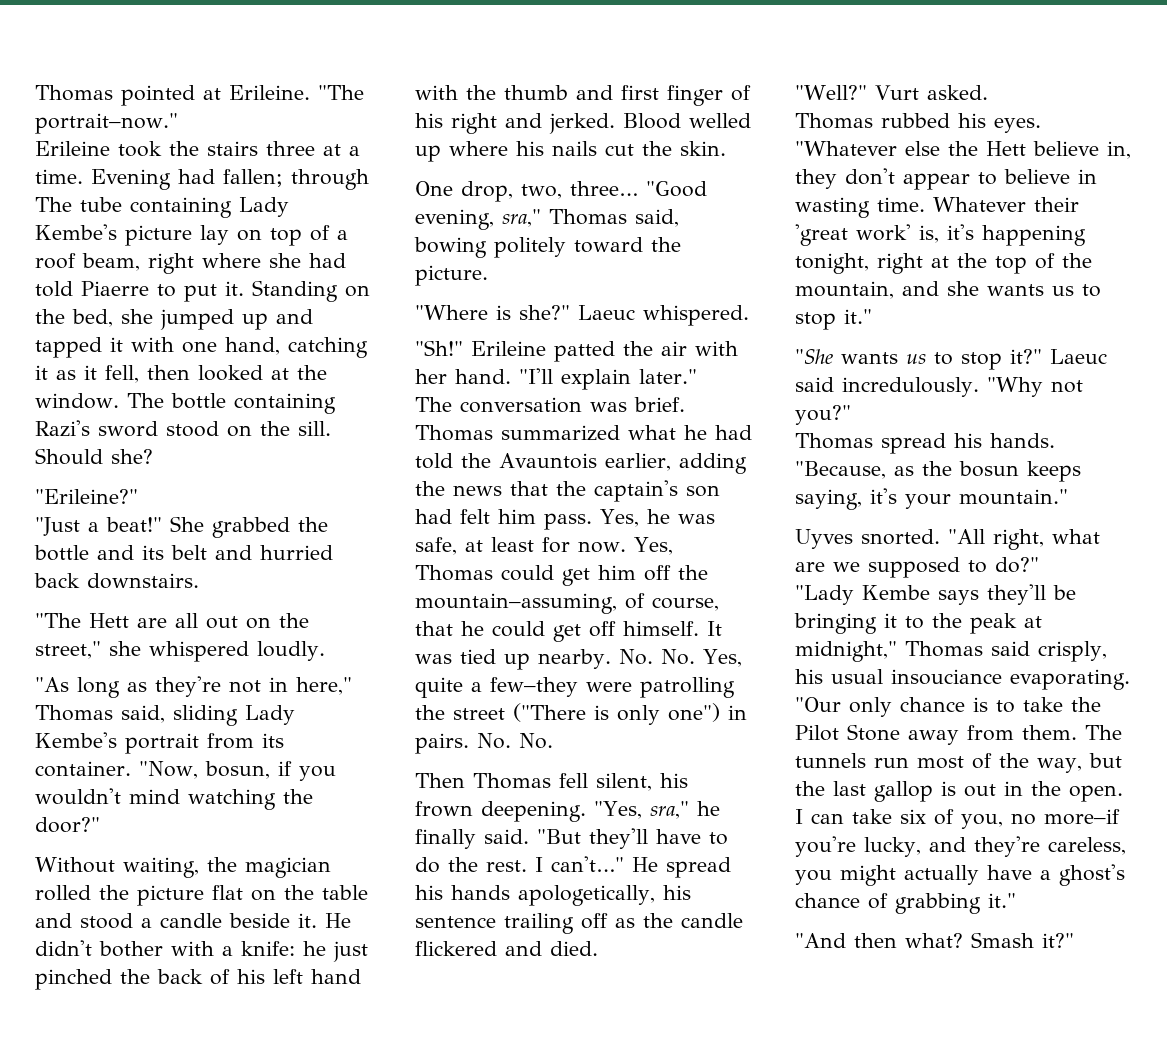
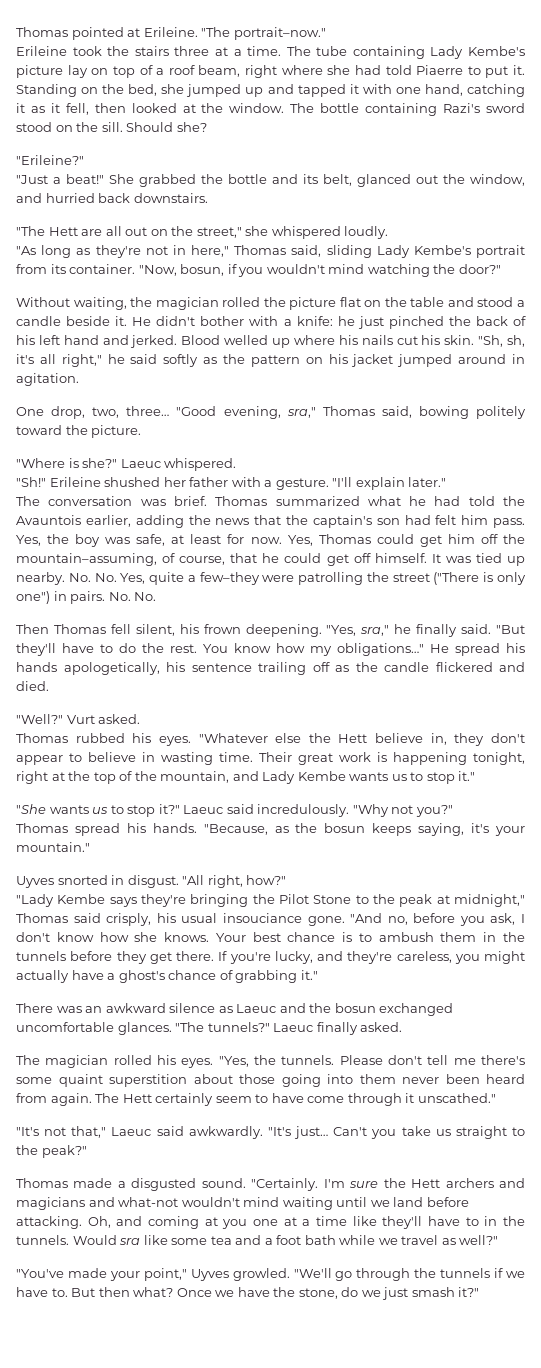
[91,169,369,190] Evening had fallen; through -> (282, 51) none
[171,545,207,560] belt -> [323,174,525,187] belt, glanced out the window,
[415,85,751,106] [415,113,497,134] with the thumb and first finger of his right -> (99, 340) none
[642,141,726,156] the skin. -> [421,335,526,347] [16,354,525,367] [16,373,79,386] his skin. "Sh, sh, it's all right," he said softly as the pattern on his jacket jumped around in agitation.
[554,341,738,362] [415,369,511,384] patted the air with her hand. -> [104,477,329,490] shushed her father with a gesture.
[646,509,670,524] he -> [47,534,101,547] the boy
[535,856,624,872] I can't…" -> [203,643,424,656] You know how my obligations…"
[933,197,1079,212] [795,224,974,246] Whatever their 'great work' is, it's -> [259,752,387,765] Their great work is
[947,281,979,296] she -> [262,771,346,784] Lady Kembe
[861,529,1100,550] [795,557,1039,578] [795,584,1076,605] [794,613,897,634] snorted. "All right, what are we supposed to do?" // "Lady Kembe says they'll be bringing it -> [57,875,287,888] [16,894,352,907] snorted in disgust. "All right, how?" // "Lady Kembe says they're bringing the Pilot Stone
[1010,669,1130,690] [795,697,1101,717] [795,724,1122,745] [795,753,1122,773] [795,781,1123,802] [795,809,1120,829] evaporating. "Our only chance is to take the Pilot Stone away from them. The tunnels run most of the way, but the last gallop is out in the open. I can take six of you, no more–if -> [307,913,525,926] [16,932,525,942] [16,951,228,964] gone. "And no, before you ask, I don't know how she knows. Your best chance is to ambush them in the tunnels before they get there. If
[795,932,1034,948] "And then what? Smash -> [16,1003,454,1016] [16,1022,403,1035] [16,1055,525,1068] [16,1074,525,1087] [16,1093,496,1106] [16,1126,525,1139] [16,1145,87,1158] [16,1178,525,1191] [16,1197,469,1210] [16,1216,526,1229] [16,1235,499,1245] [16,1268,526,1281] [16,1287,455,1300] There was an awkward silence as Laeuc and the bosun exchanged uncomfortable glances. "The tunnels?" Laeuc finally asked. // The magician rolled his eyes. "Yes, the tunnels. Please don't tell me there's some quaint superstition about those going into them never been heard from again. The Hett certainly seem to have come through it unscathed." // "It's not that," Laeuc said awkwardly. "It's just… Can't you take us straight to the peak?" // Thomas made a disgusted sound. "Certainly. I'm sure the Hett archers and magicians and what-not wouldn't mind waiting until we land before attacking. Oh, and coming at you one at a time like they'll have to in the tunnels. Would sra like some tea and a foot bath while we travel as well?" // "You've made your point," Uyves growled. "We'll go through the tunnels if we have to. But then what? Once we have the stone, do we just smash

